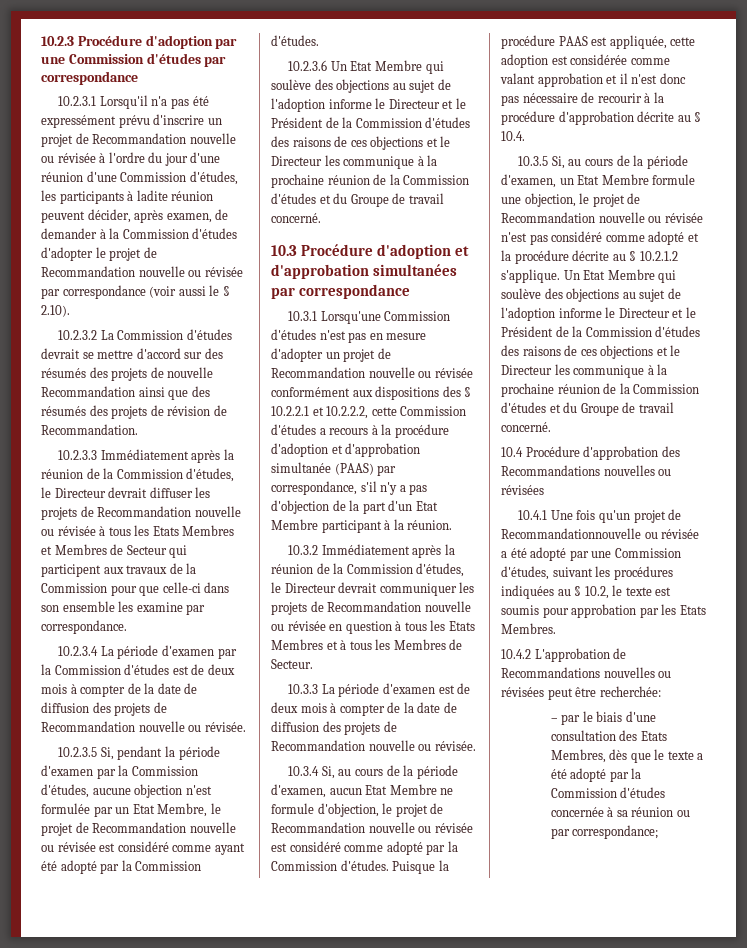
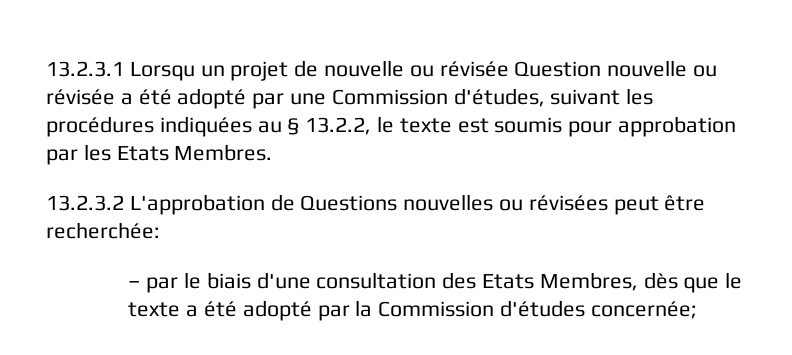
[41,35,238,49] [41,53,227,67] [41,71,138,85] [58,95,209,109] [41,114,222,128] [41,133,236,147] [41,152,221,166] [41,171,238,185] [41,190,214,204] [41,209,229,223] [41,228,238,239] [41,247,157,261] [41,266,243,277] [41,285,230,299] [41,305,70,317] [58,329,232,340] [41,348,223,359] [41,367,214,381] [41,386,210,400] [41,405,227,419] [41,424,138,435] [58,449,234,463] [41,468,235,482] [41,487,211,498] [41,506,241,520] [41,525,235,536] [41,544,188,558] [41,563,197,577] [41,582,230,596] [41,601,206,615] [41,620,127,634] [58,645,237,659] [41,664,235,675] [41,683,198,697] [41,702,167,716] [41,721,246,732] [58,746,220,760] [41,765,198,779] [41,784,212,798] [41,803,221,817] [41,822,236,836] [41,841,245,855] [41,860,202,874] [271,35,319,46] [288,60,444,74] [271,79,451,93] [271,98,466,112] [271,117,471,128] [271,136,451,150] [271,155,438,169] [271,174,470,188] [271,193,444,207] [271,213,321,223] [271,244,470,259] [271,264,458,279] [271,284,411,299] [288,311,451,324] [271,329,427,343] [271,348,391,362] [271,367,473,378] [271,386,472,400] [271,406,467,419] [271,424,449,438] [271,443,421,457] [271,462,397,476] [271,481,428,495] [271,500,438,514] [271,519,453,533] [288,544,455,558] [271,563,465,577] [271,582,475,596] [271,601,471,615] [271,620,475,634] [271,639,463,650] [271,659,313,669] [288,683,471,697] [271,702,457,716] [271,721,397,735] [271,740,476,751] [288,765,458,779] [271,784,454,798] [271,803,444,817] [271,822,473,833] [271,841,458,855] [271,860,449,874] [501,35,696,49] [501,54,670,68] [500,73,686,87] [501,92,664,106] [501,111,702,125] [501,131,525,141] [518,155,688,169] [501,174,696,188] [501,193,641,207] [501,212,703,223] [501,231,699,245] [501,250,678,264] [501,269,677,283] [501,288,681,302] [501,307,696,321] [501,326,701,337] [501,345,681,359] [501,364,668,378] [501,383,700,397] [501,402,674,416] [501,422,551,432] [501,446,680,460] [501,465,672,476] [501,485,544,495] [518,509,682,523] [501,528,641,539] 10.2.3 Procédure d'adoption par une Commission d'études par correspondance // 10.2.3.1 Lorsqu'il n'a pas été expressément prévu d'inscrire un projet de Recommandation nouvelle ou révisée à l'ordre du jour d'une réunion d'une Commission d'études, les participants à ladite réunion peuvent décider, après examen, de demander à la Commission d'études d'adopter le projet de Recommandation nouvelle ou révisée par correspondance (voir aussi le § 2.10). // 10.2.3.2 La Commission d'études devrait se mettre d'accord sur des résumés des projets de nouvelle Recommandation ainsi que des résumés des projets de révision de Recommandation. // 10.2.3.3 Immédiatement après la réunion de la Commission d'études, le Directeur devrait diffuser les projets de Recommandation nouvelle ou révisée à tous les Etats Membres et Membres de Secteur qui participent aux travaux de la Commission pour que celle-ci dans son ensemble les examine par correspondance. // 10.2.3.4 La période d'examen par la Commission d'études est de deux mois à compter de la date de diffusion des projets de Recommandation nouvelle ou révisée. // 10.2.3.5 Si, pendant la période d'examen par la Commission d'études, aucune objection n'est formulée par un Etat Membre, le projet de Recommandation nouvelle ou révisée est considéré comme ayant été adopté par la Commission d'études. // 10.2.3.6 Un Etat Membre qui soulève des objections au sujet de l'adoption informe le Directeur et le Président de la Commission d'études des raisons de ces objections et le Directeur les communique à la prochaine réunion de la Commission d'études et du Groupe de travail concerné. // 10.3 Procédure d'adoption et d'approbation simultanées par correspondance // 10.3.1 Lorsqu'une Commission d'études n'est pas en mesure d'adopter un projet de Recommandation nouvelle ou révisée conformément aux dispositions des § 10.2.2.1 et 10.2.2.2, cette Commission d'études a recours à la procédure d'adoption et d'approbation simultanée (PAAS) par correspondance, s'il n'y a pas d'objection de la part d'un Etat Membre participant à la réunion. // 10.3.2 Immédiatement après la réunion de la Commission d'études, le Directeur devrait communiquer les projets de Recommandation nouvelle ou révisée en question à tous les Etats Membres et à tous les Membres de Secteur. // 10.3.3 La période d'examen est de deux mois à compter de la date de diffusion des projets de Recommandation nouvelle ou révisée. // 10.3.4 Si, au cours de la période d'examen, aucun Etat Membre ne formule d'objection, le projet de Recommandation nouvelle ou révisée est considéré comme adopté par la Commission d'études. Puisque la procédure PAAS est appliquée, cette adoption est considérée comme valant approbation et il n'est donc pas nécessaire de recourir à la procédure d'approbation décrite au § 10.4. // 10.3.5 Si, au cours de la période d'examen, un Etat Membre formule une objection, le projet de Recommandation nouvelle ou révisée n'est pas considéré comme adopté et la procédure décrite au § 10.2.1.2 s'applique. Un Etat Membre qui soulève des objections au sujet de l'adoption informe le Directeur et le Président de la Commission d'études des raisons de ces objections et le Directeur les communique à la prochaine réunion de la Commission d'études et du Groupe de travail concerné. // 10.4 Procédure d'approbation des Recommandations nouvelles ou révisées // 10.4.1 Une fois qu'un projet de Recommandationnouvelle -> [46,60,688,81] 13.2.3.1 Lorsqu un projet de nouvelle ou révisée Question nouvelle
[584,586,609,599] 10.2, -> [305,117,372,135] 13.2.2,
[501,649,531,659] 10.4.2 -> [46,195,124,211] 13.2.3.2
[501,667,600,678] Recommandations -> [300,195,398,211] Questions
[550,807,690,817] [550,825,659,839] concernée à sa réunion ou par correspondance; -> [590,301,697,319] concernée;

